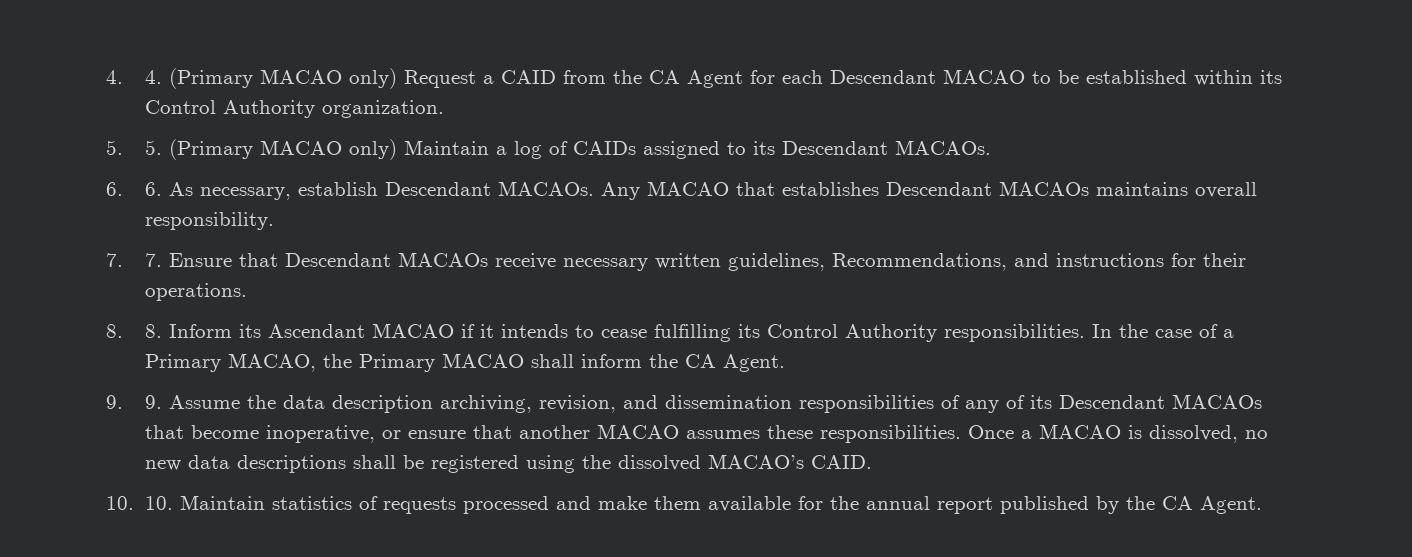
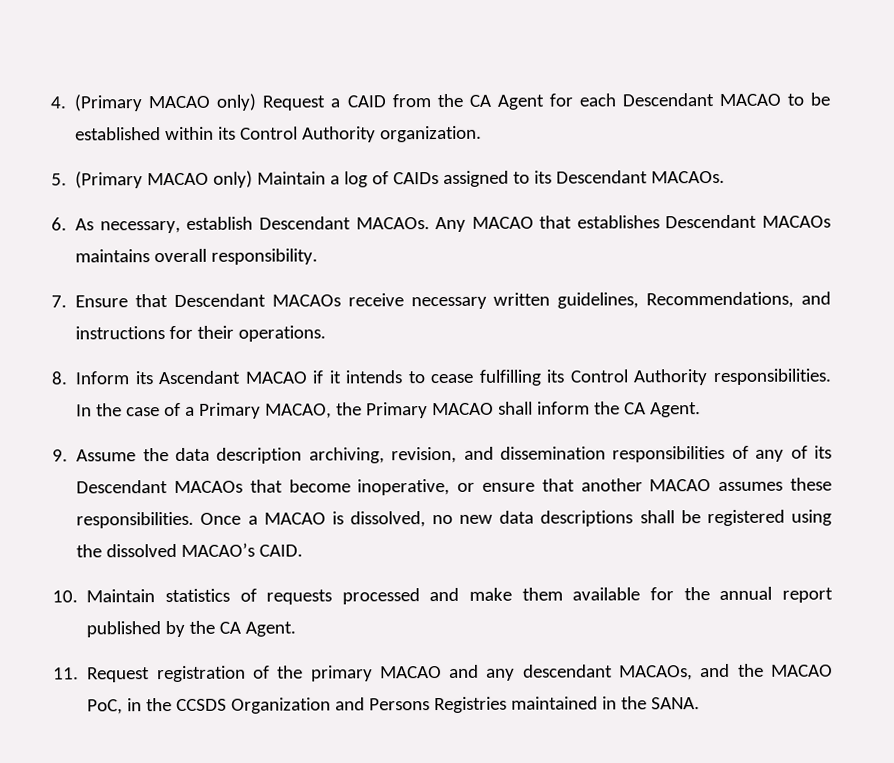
[106,70,162,84] 4. 4. -> [50,96,66,109] 4.
[144,140,162,155] 5. -> (67, 179) none
[144,182,162,196] 6. -> (67, 224) none
[144,253,162,267] 7. -> (67, 301) none
[144,324,162,338] 8. -> (68, 378) none
[144,395,162,409] 9. -> (68, 455) none
[144,496,173,510] 10. -> (78, 596) none
(1262, 505) none -> [53,663,833,683] [87,696,701,715] // 11. Request registration of the primary MACAO and any descendant MACAOs, and the MACAO PoC, in the CCSDS Organization and Persons Registries maintained in the SANA.

